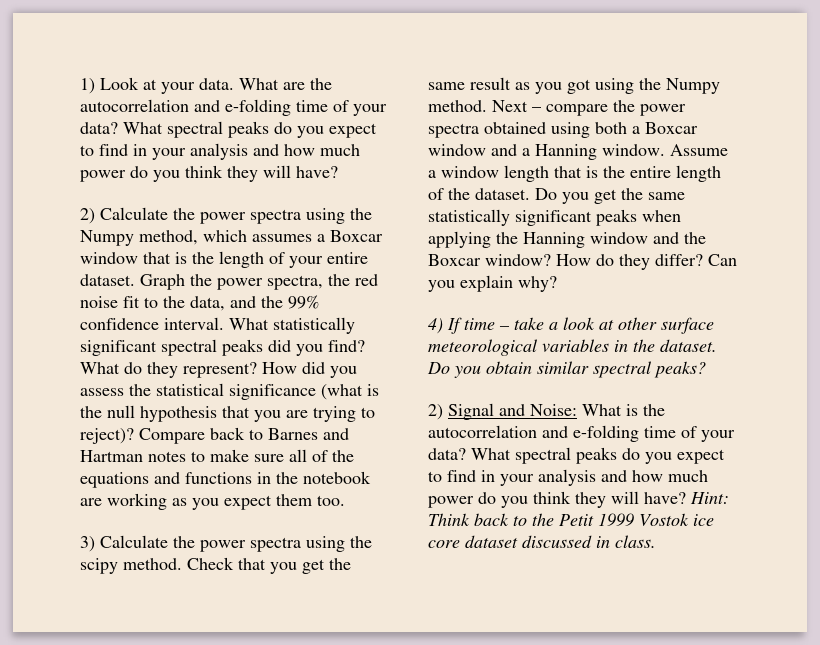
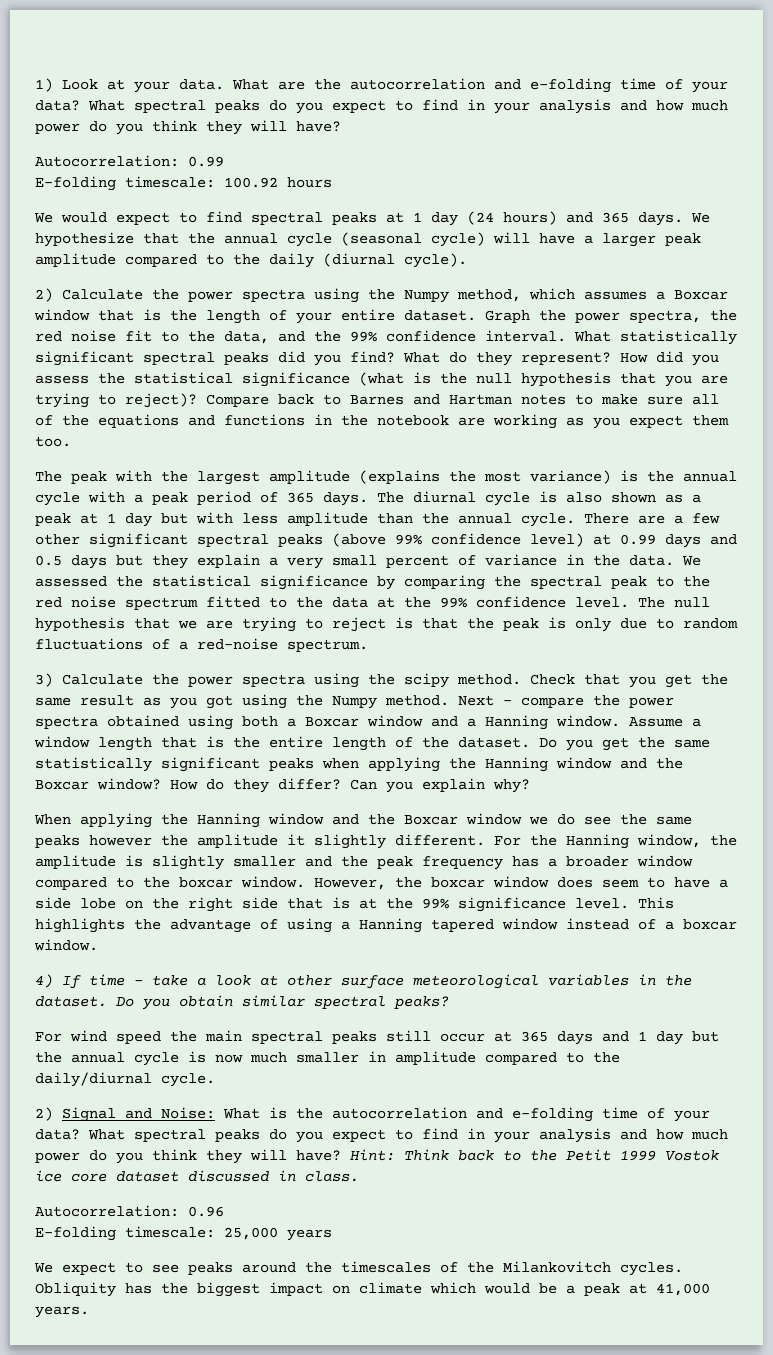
(338, 172) none -> [35,155,224,167] [35,176,332,191] [34,211,710,226] [35,232,701,247] [35,253,467,268] // Autocorrelation: 0.99 // E-folding timescale: 100.92 hours // We would expect to find spectral peaks at 1 day (24 hours) and 365 days. We hypothesize that the annual cycle (seasonal cycle) will have a larger peak amplitude compared to the daily (diurnal cycle).
(345, 500) none -> [35,470,737,485] [35,491,701,506] [35,512,720,527] [35,533,737,548] [35,554,701,569] [35,575,710,590] [35,596,710,610] [35,617,738,632] [35,638,368,652] // The peak with the largest amplitude (explains the most variance) is the annual cycle with a peak period of 365 days. The diurnal cycle is also shown as a peak at 1 day but with less amplitude than the annual cycle. There are a few other significant spectral peaks (above 99% confidence level) at 0.99 days and 0.5 days but they explain a very small percent of variance in the data. We assessed the statistical significance by comparing the spectral peak to the red noise spectrum fitted to the data at the 99% confidence level. The null hypothesis that we are trying to reject is that the peak is only due to random fluctuations of a red-noise spectrum.
(557, 284) none -> [34,813,692,828] [35,834,737,849] [35,855,693,870] [35,876,728,890] [35,897,674,912] [35,918,737,933] [34,939,98,951] // When applying the Hanning window and the Boxcar window we do see the same peaks however the amplitude it slightly different. For the Hanning window, the amplitude is slightly smaller and the peak frequency has a broader window compared to the boxcar window. However, the boxcar window does seem to have a side lobe on the right side that is at the 99% significance level. This highlights the advantage of using a Hanning tapered window instead of a boxcar window.
(706, 369) none -> [35,1030,719,1045] [35,1051,620,1066] [35,1072,215,1087] // For wind speed the main spectral peaks still occur at 365 days and 1 day but the annual cycle is now much smaller in amplitude compared to the daily/diurnal cycle.
(656, 541) none -> [35,1205,224,1217] [35,1226,332,1241] [34,1261,683,1276] [35,1282,710,1297] [35,1306,89,1318] // Autocorrelation: 0.96 // E-folding timescale: 25,000 years // We expect to see peaks around the timescales of the Milankovitch cycles. Obliquity has the biggest impact on climate which would be a peak at 41,000 years.

